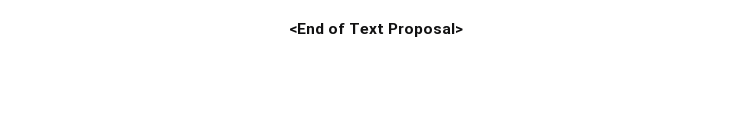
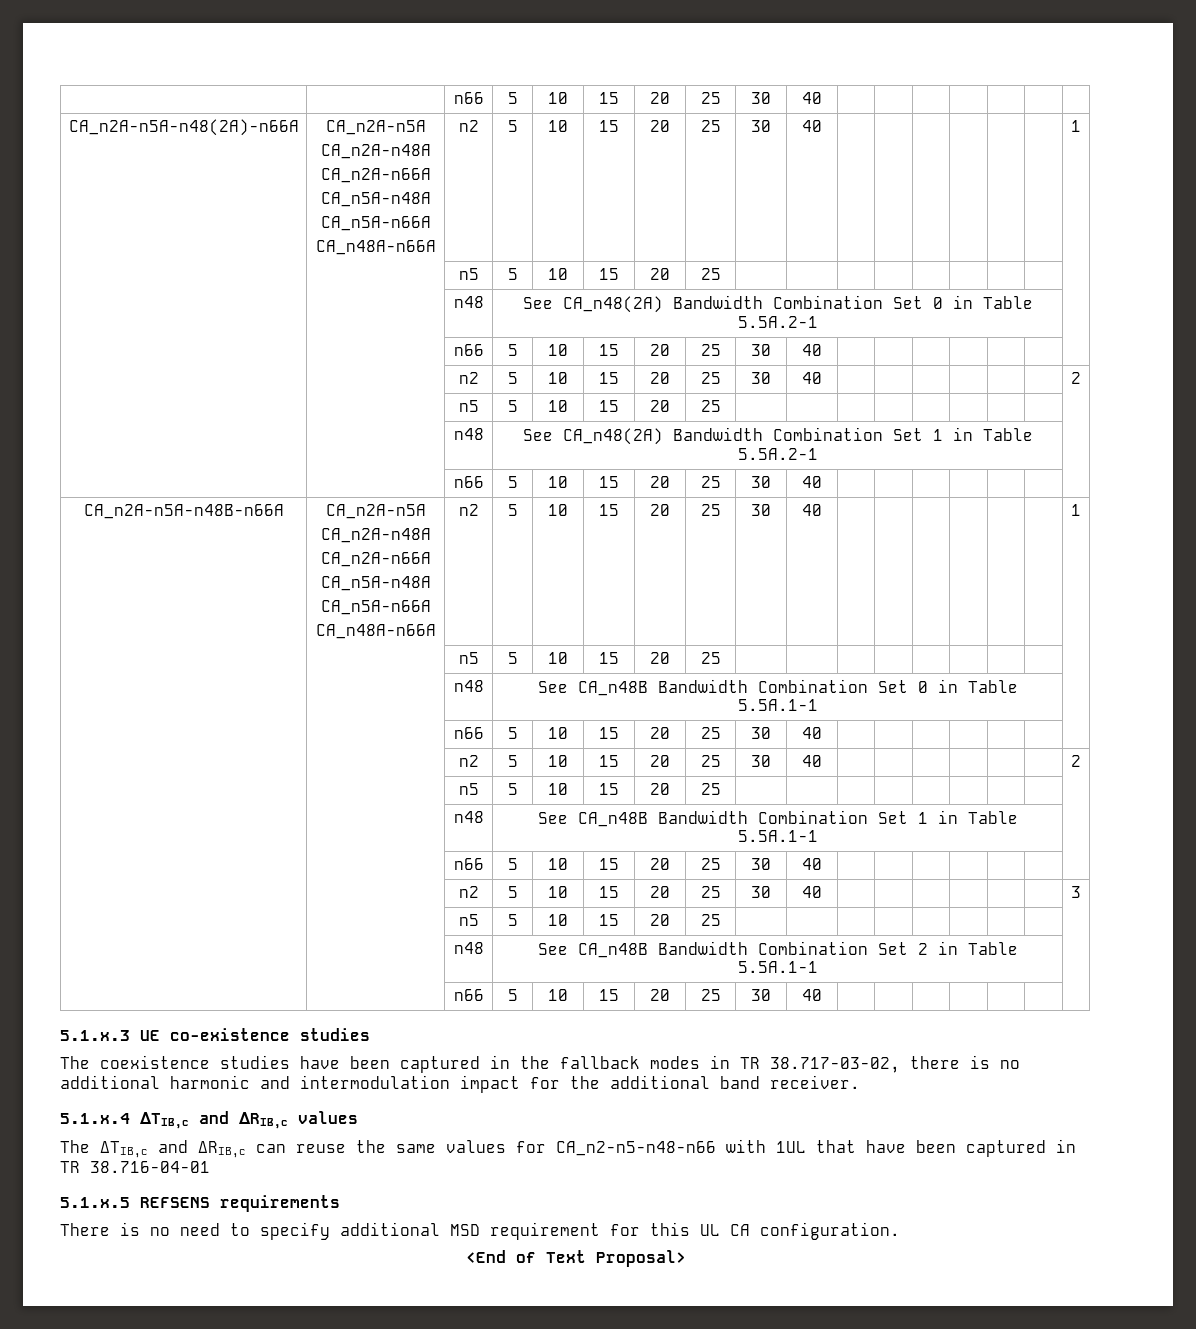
(288, 28) none -> [453,92,484,104] [507,92,518,104] [548,92,568,104] [599,92,619,104] [650,92,670,104] [700,92,721,104] [751,92,771,104] [802,92,822,104] [68,119,299,136] [325,120,426,135] [320,144,431,159] [320,168,431,183] [320,192,431,207] [320,216,431,231] [315,240,436,255] [458,120,479,132] [507,120,518,132] [548,120,568,132] [599,120,619,132] [650,120,670,132] [700,120,721,132] [751,120,771,132] [802,120,822,132] [1071,120,1081,132] [458,268,479,280] [507,268,518,280] [548,268,568,280] [599,268,619,280] [650,268,670,280] [700,268,721,280] [453,296,484,308] [522,295,1033,313] [737,316,818,328] [453,344,484,356] [507,344,518,356] [548,344,568,356] [599,344,619,356] [650,344,670,356] [700,344,721,356] [751,344,771,356] [802,344,822,356] [458,372,479,384] [507,372,518,384] [548,372,568,384] [599,372,619,384] [650,372,670,384] [700,372,721,384] [751,372,771,384] [802,372,822,384] [1071,372,1081,384] [458,400,479,412] [507,400,518,412] [548,400,568,412] [599,400,619,412] [650,400,670,412] [700,400,721,412] [453,428,484,440] [522,427,1033,445] [737,448,818,460] [453,476,484,488] [507,476,518,488] [548,476,568,488] [599,476,619,488] [650,476,670,488] [700,476,721,488] [751,476,771,488] [802,476,822,488] [83,504,284,519] [325,504,426,519] [320,528,431,543] [320,552,431,567] [320,576,431,591] [320,600,431,615] [315,624,436,639] [458,504,479,516] [507,504,518,516] [548,504,568,516] [599,504,619,516] [650,504,670,516] [700,504,721,516] [751,504,771,516] [802,504,822,516] [1071,504,1081,516] [458,652,479,664] [507,652,518,664] [548,652,568,664] [599,652,619,664] [650,652,670,664] [700,652,721,664] [453,680,484,692] [537,679,1018,696] [737,699,818,711] [453,727,484,739] [507,727,518,739] [548,727,568,739] [599,727,619,739] [650,727,670,739] [700,727,721,739] [751,727,771,739] [802,727,822,739] [458,755,479,767] [507,755,518,767] [548,755,568,767] [599,755,619,767] [650,755,670,767] [700,755,721,767] [751,755,771,767] [802,755,822,767] [1071,755,1081,767] [458,783,479,795] [507,783,518,795] [548,783,568,795] [599,783,619,795] [650,783,670,795] [700,783,721,795] [453,811,484,823] [537,810,1018,827] [737,830,818,842] [453,858,484,870] [507,858,518,870] [548,858,568,870] [599,858,619,870] [650,858,670,870] [700,858,721,870] [751,858,771,870] [802,858,822,870] [458,886,479,898] [507,886,518,898] [548,886,568,898] [599,886,619,898] [650,886,670,898] [700,886,721,898] [751,886,771,898] [802,886,822,898] [1071,886,1081,898] [458,914,479,926] [507,914,518,926] [548,914,568,926] [599,914,619,926] [650,914,670,926] [700,914,721,926] [453,942,484,954] [537,941,1018,958] [737,961,818,973] [453,989,484,1001] [507,989,518,1001] [548,989,568,1001] [599,989,619,1001] [650,989,670,1001] [700,989,721,1001] [751,989,771,1001] [802,989,822,1001] [60,1028,370,1041] [60,1055,1020,1073] [60,1075,860,1093] [60,1111,358,1129] [60,1139,1076,1158] [60,1161,210,1173] [60,1195,340,1212] [60,1222,900,1240] | | n66 | 5 | 10 | 15 | 20 | 25 | 30 | 40 | | | | | | | // CA_n2A-n5A-n48(2A)-n66A | CA_n2A-n5A // CA_n2A-n48A // CA_n2A-n66A // CA_n5A-n48A // CA_n5A-n66A // CA_n48A-n66A | n2 | 5 | 10 | 15 | 20 | 25 | 30 | 40 | | | | | | | 1 // | | n5 | 5 | 10 | 15 | 20 | 25 | | | | | | | | | // | | n48 | See CA_n48(2A) Bandwidth Combination Set 0 in Table 5.5A.2-1 | // | | n66 | 5 | 10 | 15 | 20 | 25 | 30 | 40 | | | | | | | // | | n2 | 5 | 10 | 15 | 20 | 25 | 30 | 40 | | | | | | | 2 // | | n5 | 5 | 10 | 15 | 20 | 25 | | | | | | | | | // | | n48 | See CA_n48(2A) Bandwidth Combination Set 1 in Table 5.5A.2-1 | // | | n66 | 5 | 10 | 15 | 20 | 25 | 30 | 40 | | | | | | | // CA_n2A-n5A-n48B-n66A | CA_n2A-n5A // CA_n2A-n48A // CA_n2A-n66A // CA_n5A-n48A // CA_n5A-n66A // CA_n48A-n66A | n2 | 5 | 10 | 15 | 20 | 25 | 30 | 40 | | | | | | | 1 // | | n5 | 5 | 10 | 15 | 20 | 25 | | | | | | | | | // | | n48 | See CA_n48B Bandwidth Combination Set 0 in Table 5.5A.1-1 | // | | n66 | 5 | 10 | 15 | 20 | 25 | 30 | 40 | | | | | | | // | | n2 | 5 | 10 | 15 | 20 | 25 | 30 | 40 | | | | | | | 2 // | | n5 | 5 | 10 | 15 | 20 | 25 | | | | | | | | | // | | n48 | See CA_n48B Bandwidth Combination Set 1 in Table 5.5A.1-1 | // | | n66 | 5 | 10 | 15 | 20 | 25 | 30 | 40 | | | | | | | // | | n2 | 5 | 10 | 15 | 20 | 25 | 30 | 40 | | | | | | | 3 // | | n5 | 5 | 10 | 15 | 20 | 25 | | | | | | | | | // | | n48 | See CA_n48B Bandwidth Combination Set 2 in Table 5.5A.1-1 | // | | n66 | 5 | 10 | 15 | 20 | 25 | 30 | 40 | | | | | | | // 5.1.x.3 UE co-existence studies // The coexistence studies have been captured in the fallback modes in TR 38.717-03-02, there is no additional harmonic and intermodulation impact for the additional band receiver. // 5.1.x.4 ∆TIB,c and ∆RIB,c values // The ΔTIB,c and ΔRIB,c can reuse the same values for CA_n2-n5-n48-n66 with 1UL that have been captured in TR 38.716-04-01 // 5.1.x.5 REFSENS requirements // There is no need to specify additional MSD requirement for this UL CA configuration. //

